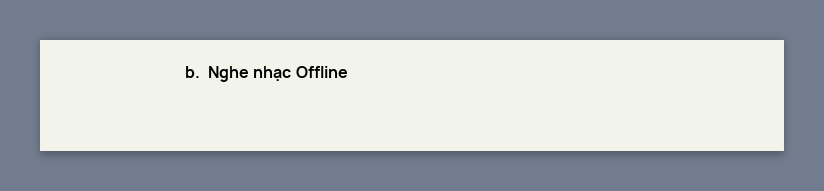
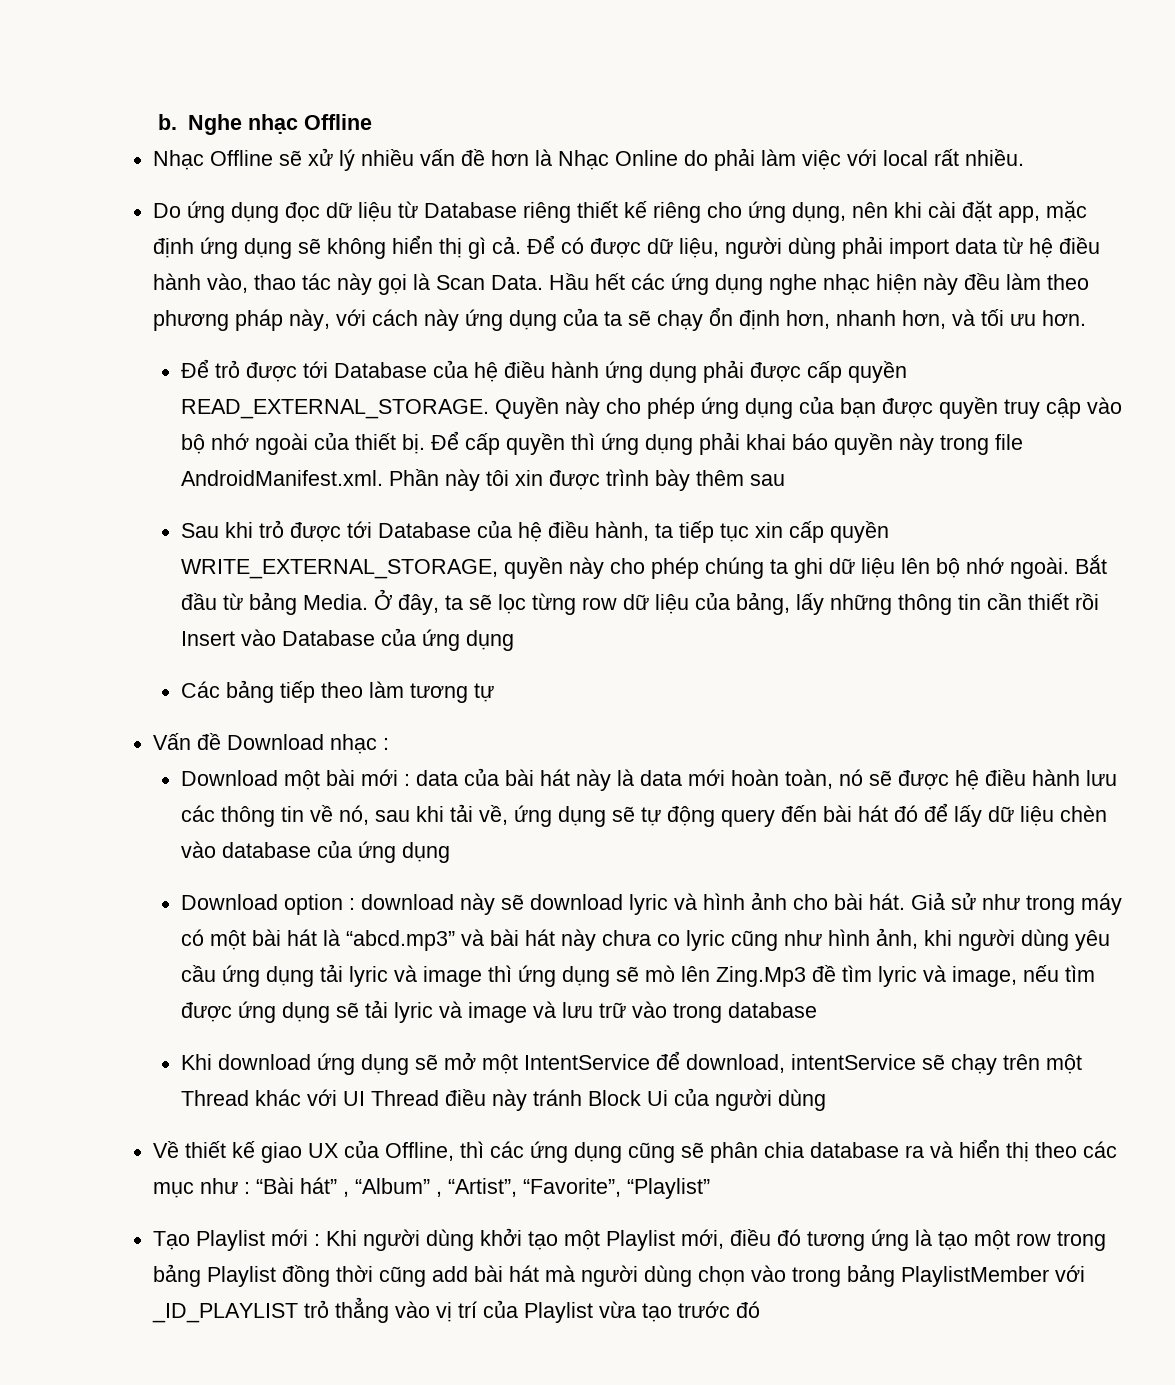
(348, 72) none -> [153,148,1025,171] [153,200,1088,223] [153,235,1101,259] [153,273,1090,295] [153,307,1087,331] [181,359,908,383] [181,396,1123,419] [181,431,1024,455] [181,469,786,491] [181,520,890,543] [181,555,1108,579] [181,589,1100,615] [181,628,515,651] [181,680,495,703] [153,733,390,754] [181,768,1118,791] [181,803,1108,827] [181,840,451,863] [181,892,1123,915] [181,928,1111,951] [181,964,1096,987] [181,1000,818,1023] [181,1051,1083,1075] [181,1088,827,1111] [153,1139,1118,1163] [153,1177,711,1199] [153,1228,1107,1251] [153,1264,1086,1287] [152,1297,761,1323] // Nhạc Offline sẽ xử lý nhiều vấn đề hơn là Nhạc Online do phải làm việc với local rất nhiều. // Do ứng dụng đọc dữ liệu từ Database riêng thiết kế riêng cho ứng dụng, nên khi cài đặt app, mặc định ứng dụng sẽ không hiển thị gì cả. Để có được dữ liệu, người dùng phải import data từ hệ điều hành vào, thao tác này gọi là Scan Data. Hầu hết các ứng dụng nghe nhạc hiện này đều làm theo phương pháp này, với cách này ứng dụng của ta sẽ chạy ổn định hơn, nhanh hơn, và tối ưu hơn. // Để trỏ được tới Database của hệ điều hành ứng dụng phải được cấp quyền READ_EXTERNAL_STORAGE. Quyền này cho phép ứng dụng của bạn được quyền truy cập vào bộ nhớ ngoài của thiết bị. Để cấp quyền thì ứng dụng phải khai báo quyền này trong file AndroidManifest.xml. Phần này tôi xin được trình bày thêm sau // Sau khi trỏ được tới Database của hệ điều hành, ta tiếp tục xin cấp quyền WRITE_EXTERNAL_STORAGE, quyền này cho phép chúng ta ghi dữ liệu lên bộ nhớ ngoài. Bắt đầu từ bảng Media. Ở đây, ta sẽ lọc từng row dữ liệu của bảng, lấy những thông tin cần thiết rồi Insert vào Database của ứng dụng // Các bảng tiếp theo làm tương tự // Vấn đề Download nhạc : // Download một bài mới : data của bài hát này là data mới hoàn toàn, nó sẽ được hệ điều hành lưu các thông tin về nó, sau khi tải về, ứng dụng sẽ tự động query đến bài hát đó để lấy dữ liệu chèn vào database của ứng dụng // Download option : download này sẽ download lyric và hình ảnh cho bài hát. Giả sử như trong máy có một bài hát là “abcd.mp3” và bài hát này chưa co lyric cũng như hình ảnh, khi người dùng yêu cầu ứng dụng tải lyric và image thì ứng dụng sẽ mò lên Zing.Mp3 đề tìm lyric và image, nếu tìm được ứng dụng sẽ tải lyric và image và lưu trữ vào trong database // Khi download ứng dụng sẽ mở một IntentService để download, intentService sẽ chạy trên một Thread khác với UI Thread điều này tránh Block Ui của người dùng // Về thiết kế giao UX của Offline, thì các ứng dụng cũng sẽ phân chia database ra và hiển thị theo các mục như : “Bài hát” , “Album” , “Artist”, “Favorite”, “Playlist” // Tạo Playlist mới : Khi người dùng khởi tạo một Playlist mới, điều đó tương ứng là tạo một row trong bảng Playlist đồng thời cũng add bài hát mà người dùng chọn vào trong bảng PlaylistMember với _ID_PLAYLIST trỏ thẳng vào vị trí của Playlist vừa tạo trước đó

